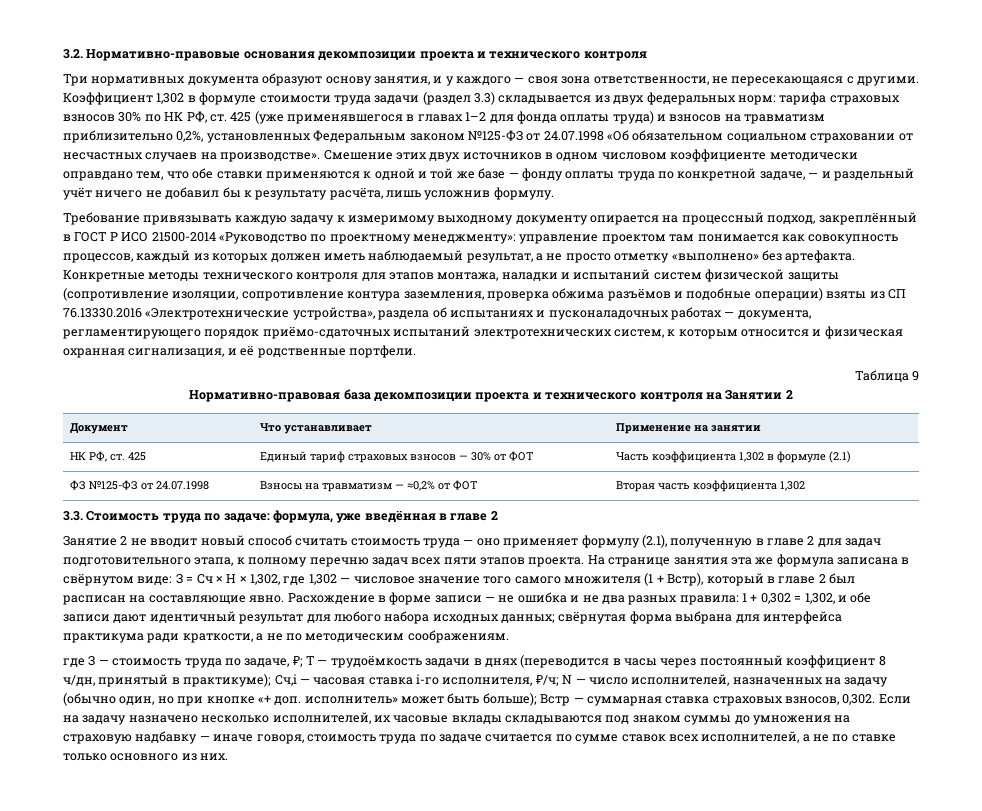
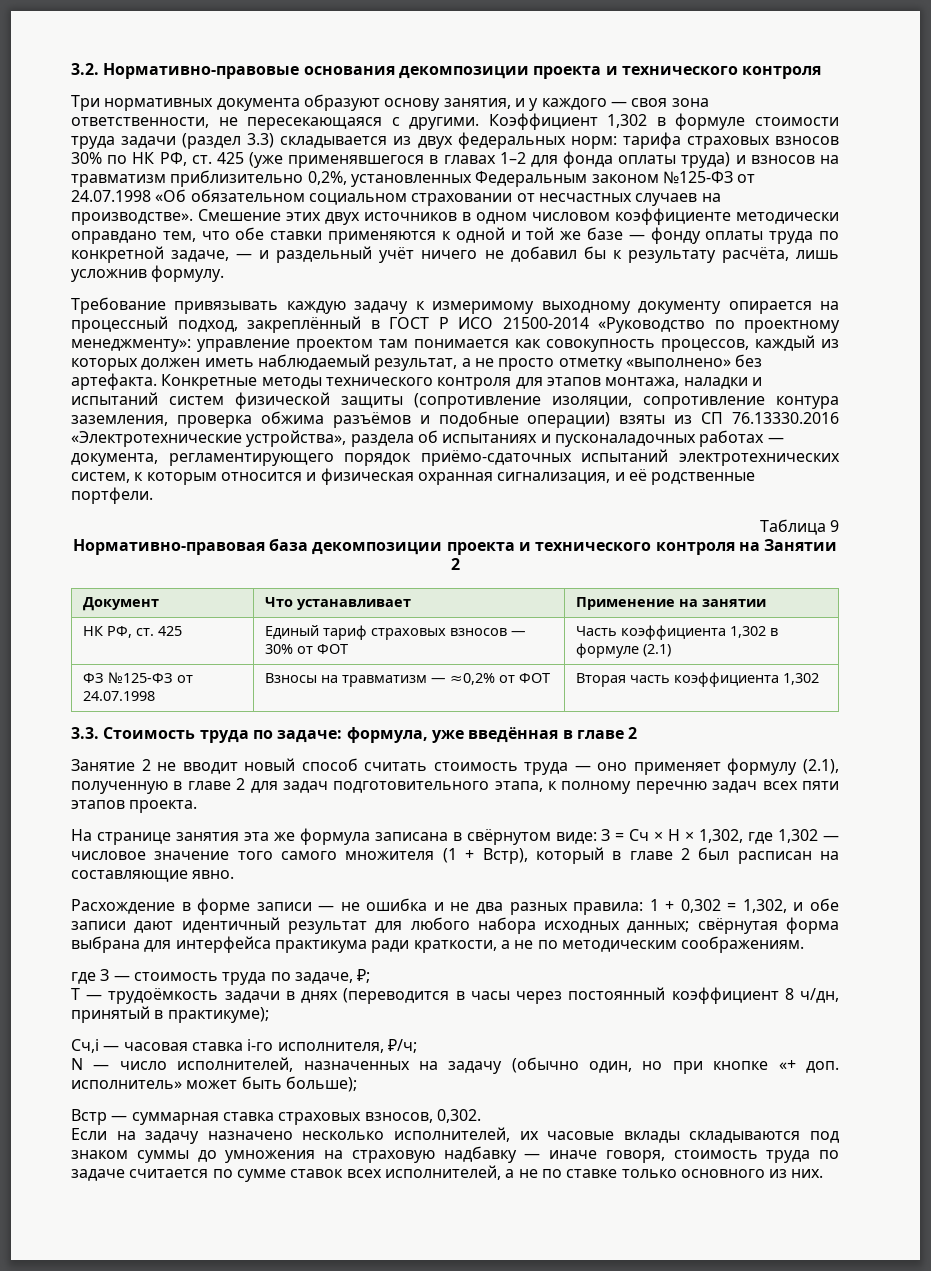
(585, 562) none -> (198, 806) //
(285, 599) none -> (235, 874) //
(303, 661) none -> (371, 976) //
(272, 680) none -> (269, 1015) //
(559, 680) none -> (417, 1046) //
(537, 699) none -> (357, 1084) //
(876, 699) none -> (481, 1116) //

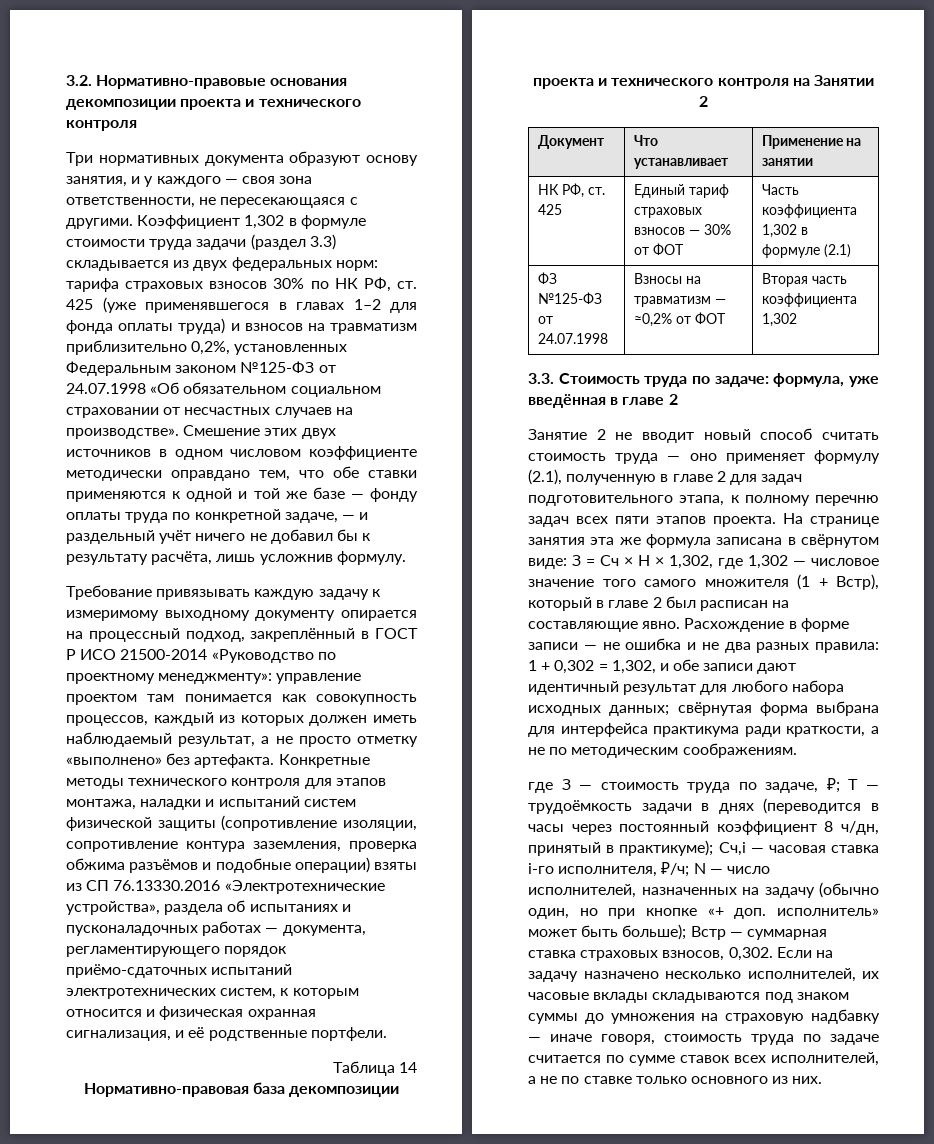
[830,520,840,532] 9 -> [399,1062,417,1073] 14
(198, 806) // -> (776, 521) none
(235, 874) // -> (681, 625) none
(371, 976) // -> (840, 785) none
(269, 1015) // -> (714, 848) none
(417, 1046) // -> (690, 869) none
(357, 1084) // -> (687, 932) none
(481, 1116) // -> (773, 954) none

